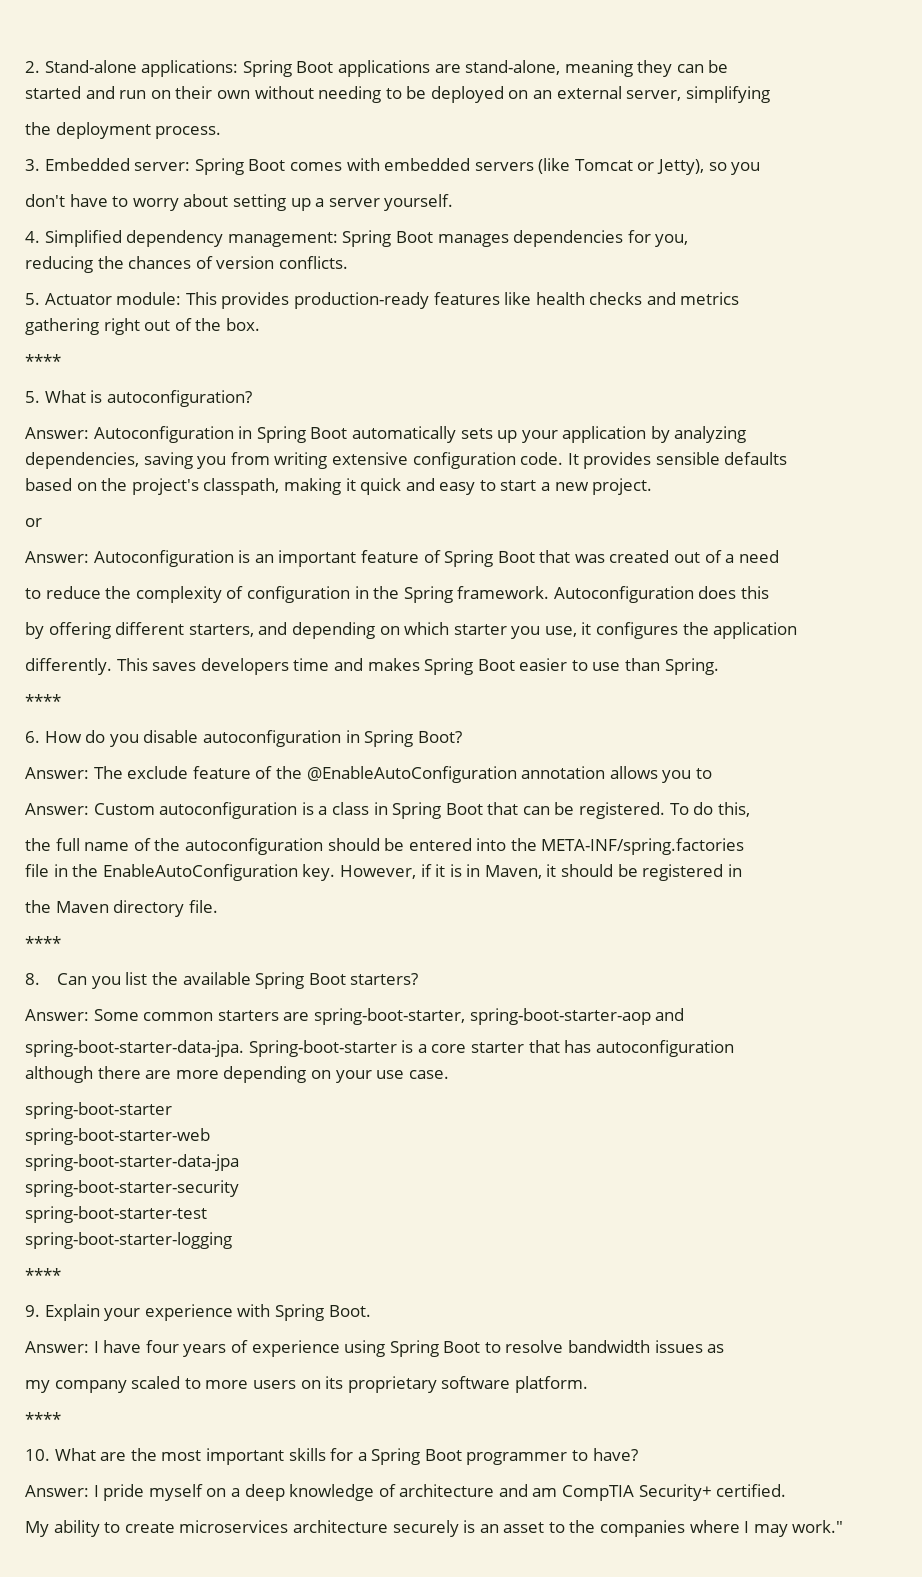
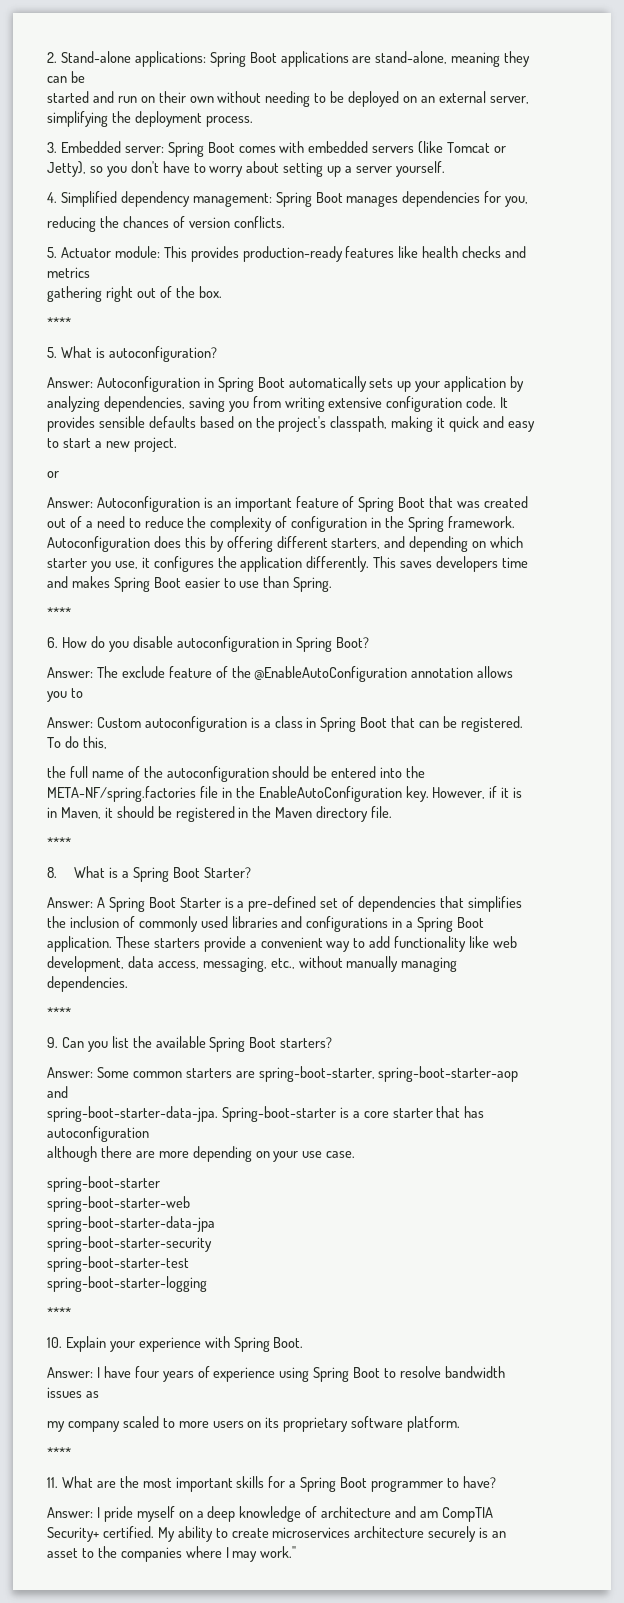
(770, 94) // -> (108, 119) none
(761, 168) // -> (127, 171) none
(747, 434) // -> (100, 404) none
(788, 458) // -> (196, 422) none
(779, 556) // -> (125, 522) none
(770, 592) // -> (206, 542) none
(798, 630) // -> (303, 564) none
[541,838,745,855] META-INF/spring.factories // -> [47,786,196,802] META-NF/spring.factories
(742, 870) // -> (249, 812) none
(40, 979) none -> [74,866,252,882] [47,896,522,912] [47,916,485,932] [47,936,518,952] [47,956,458,972] [47,976,128,992] [47,1007,71,1018] [47,1037,58,1048] What is a Spring Boot Starter? // Answer: A Spring Boot Starter is a pre-defined set of dependencies that simplifies the inclusion of commonly used libraries and configurations in a Spring Boot application. These starters provide a convenient way to add functionality like web development, data access, messaging, etc., without manually managing dependencies. // **** // 9.
[25,1305,40,1317] 9. -> [47,1337,62,1348] 10.
[25,1449,50,1461] 10. -> [47,1477,58,1488] 11.
(787, 1490) // -> (154, 1532) none

